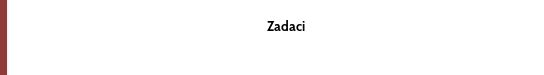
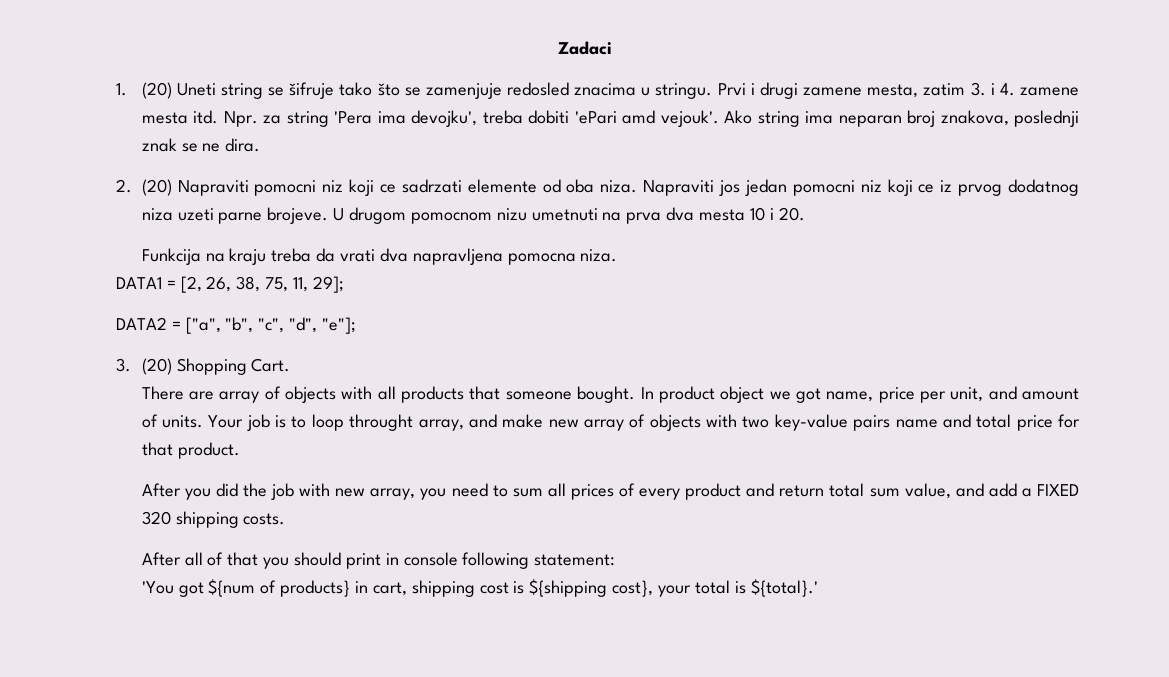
(305, 25) none -> [115,82,1080,99] [141,110,1079,127] [141,138,261,152] [115,179,1079,196] [141,207,805,224] [141,248,618,265] [115,276,344,293] [115,317,356,334] [115,358,291,375] [141,386,1080,403] [141,414,1080,431] [141,442,240,459] [141,483,1079,500] [141,511,286,528] [141,552,616,569] [141,579,818,597] // 1. (20) Uneti string se šifruje tako što se zamenjuje redosled znacima u stringu. Prvi i drugi zamene mesta, zatim 3. i 4. zamene mesta itd. Npr. za string 'Pera ima devojku', treba dobiti 'ePari amd vejouk'. Ako string ima neparan broj znakova, poslednji znak se ne dira. // 2. (20) Napraviti pomocni niz koji ce sadrzati elemente od oba niza. Napraviti jos jedan pomocni niz koji ce iz prvog dodatnog niza uzeti parne brojeve. U drugom pomocnom nizu umetnuti na prva dva mesta 10 i 20. // Funkcija na kraju treba da vrati dva napravljena pomocna niza. // DATA1 = [2, 26, 38, 75, 11, 29]; // DATA2 = ["a", "b", "c", "d", "e"]; // 3. (20) Shopping Cart. // There are array of objects with all products that someone bought. In product object we got name, price per unit, and amount of units. Your job is to loop throught array, and make new array of objects with two key-value pairs name and total price for that product. // After you did the job with new array, you need to sum all prices of every product and return total sum value, and add a FIXED 320 shipping costs. // After all of that you should print in console following statement: // 'You got ${num of products} in cart, shipping cost is ${shipping cost}, your total is ${total}.'

